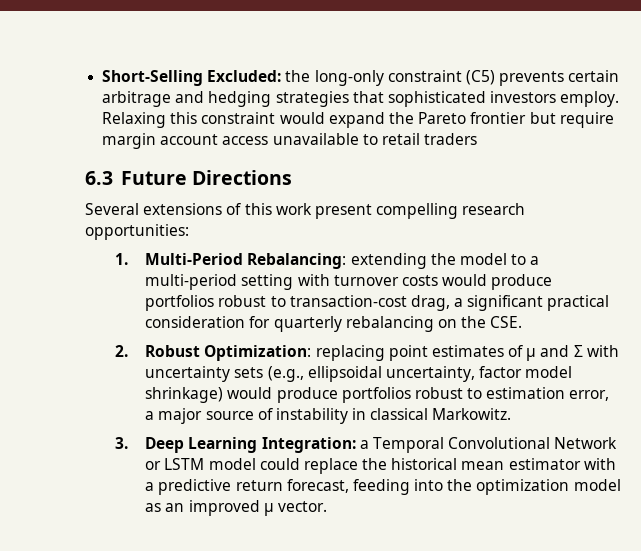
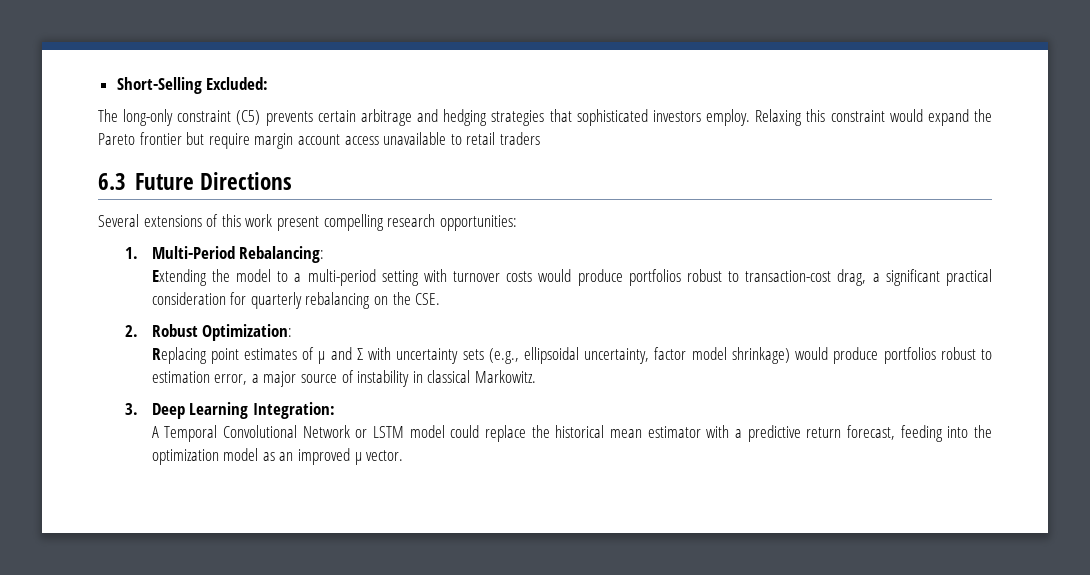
[285,70,311,82] the -> [98,109,118,122] // The
[350,253,427,269] extending -> [151,269,207,286] // Extending
[315,345,385,361] replacing -> [151,347,207,364] // Replacing
[359,440,369,449] a -> [151,426,159,438] // A

